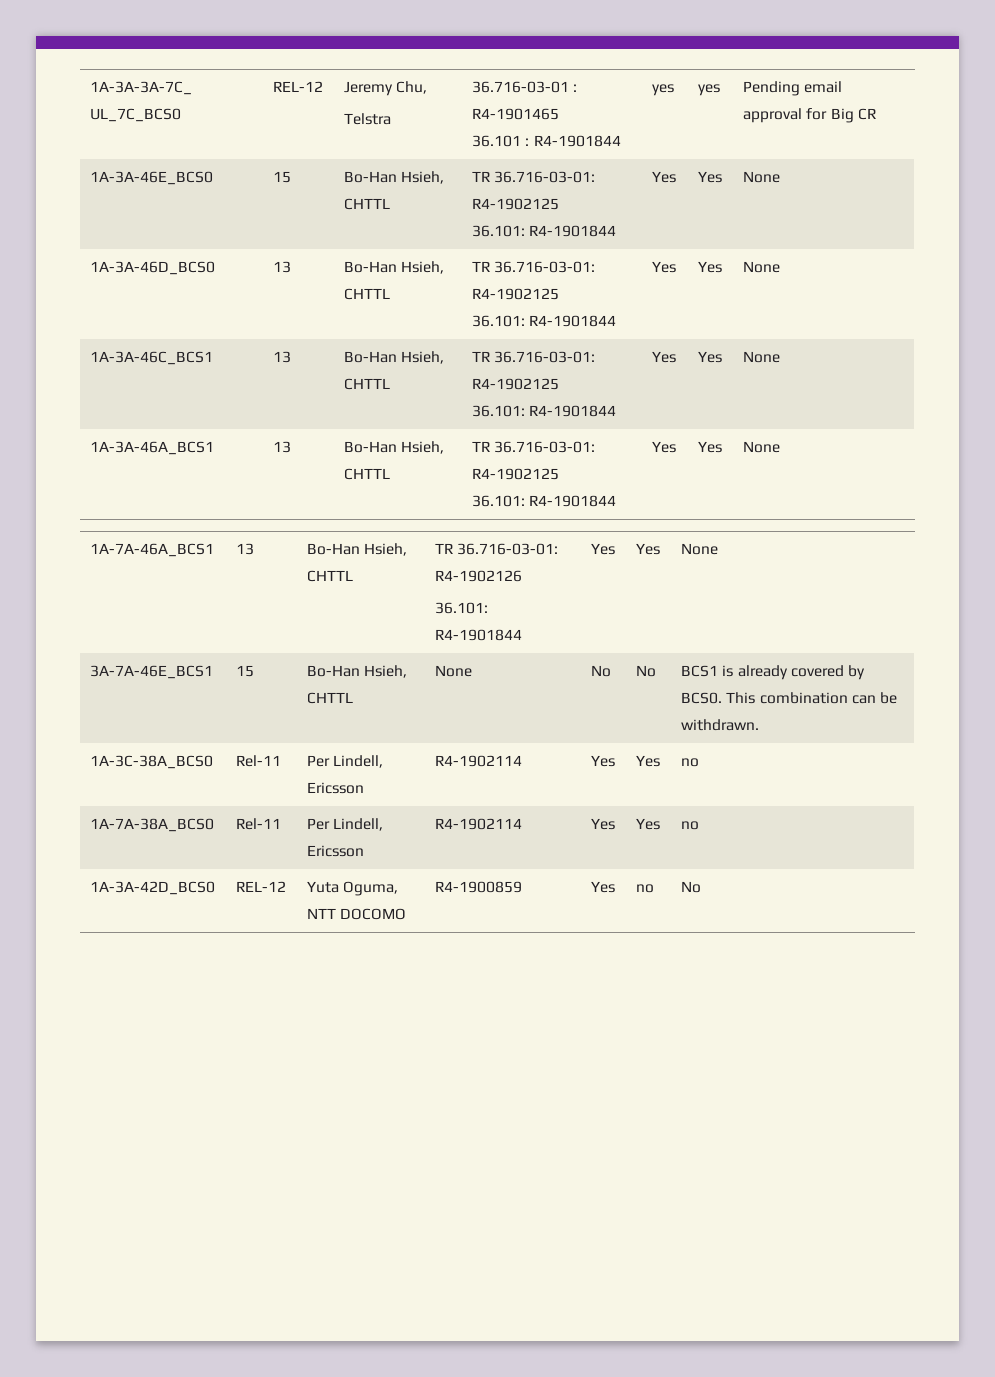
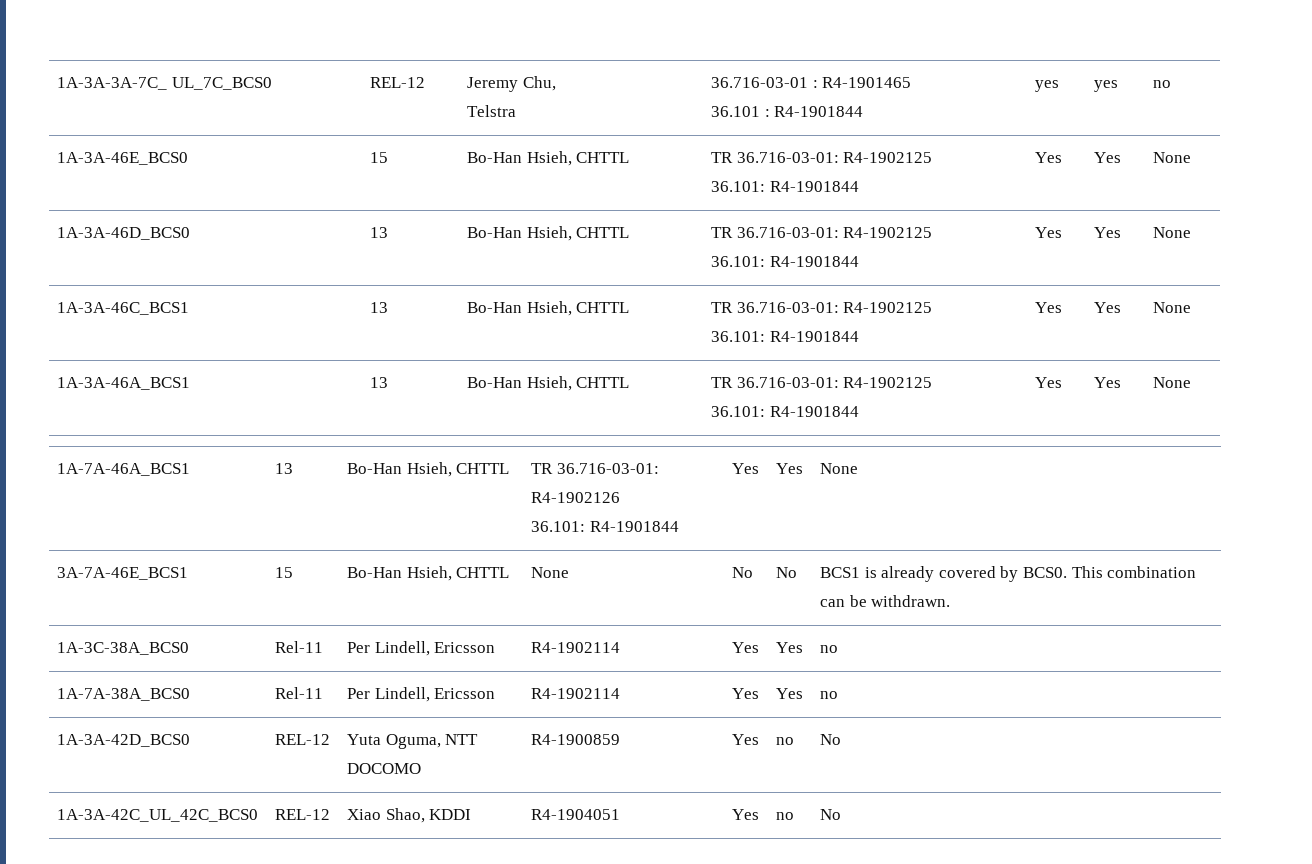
[743,81,843,96] [743,108,876,123] Pending email approval for Big CR -> [1153,80,1172,88] no
(702, 887) none -> [57,809,259,822] [275,809,331,820] [347,808,472,823] [531,809,621,820] [732,809,760,820] [776,812,795,820] [820,809,842,820] // 1A-3A-42C_UL_42C_BCS0 | REL-12 | Xiao Shao, KDDI | R4-1904051 | Yes | no | No

